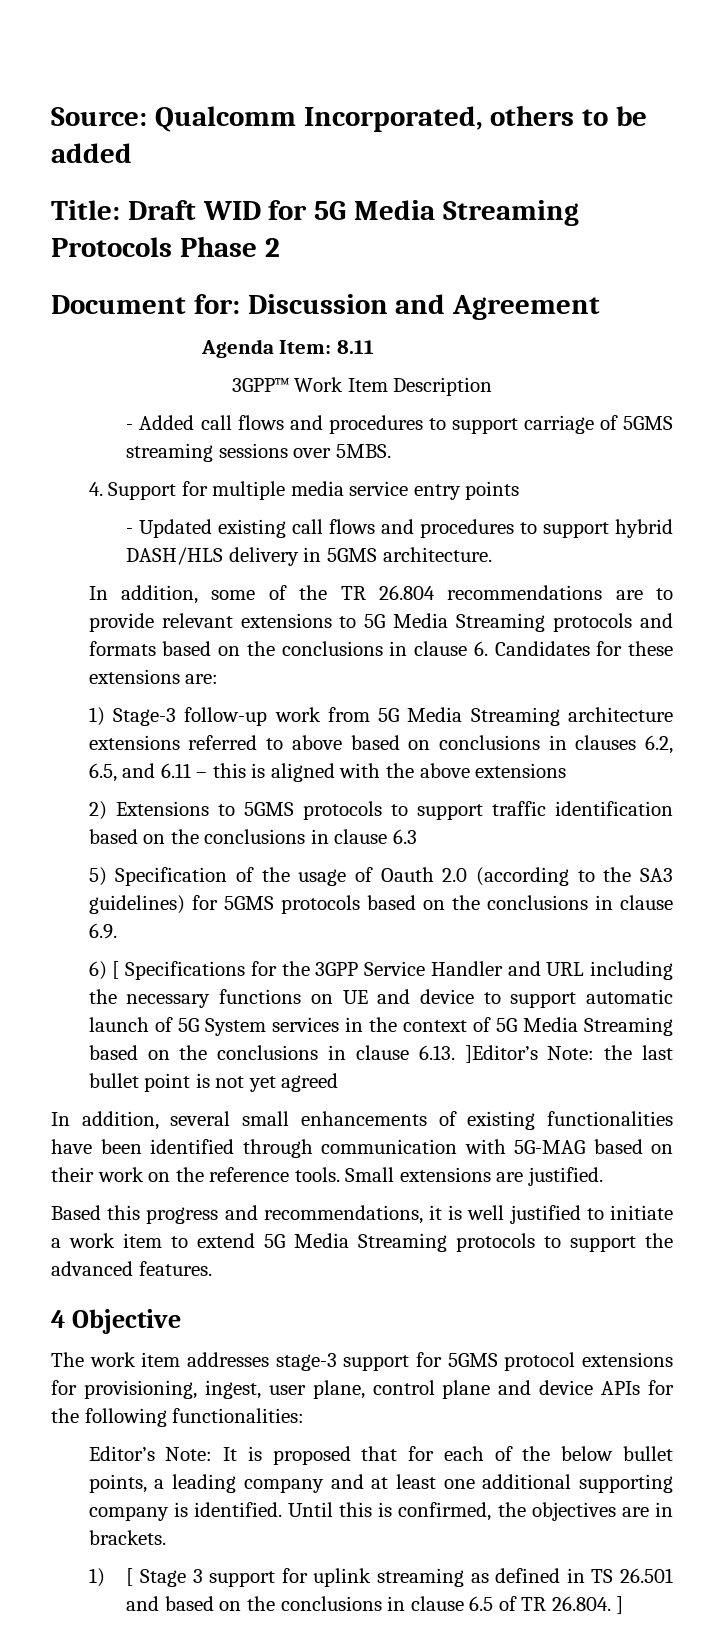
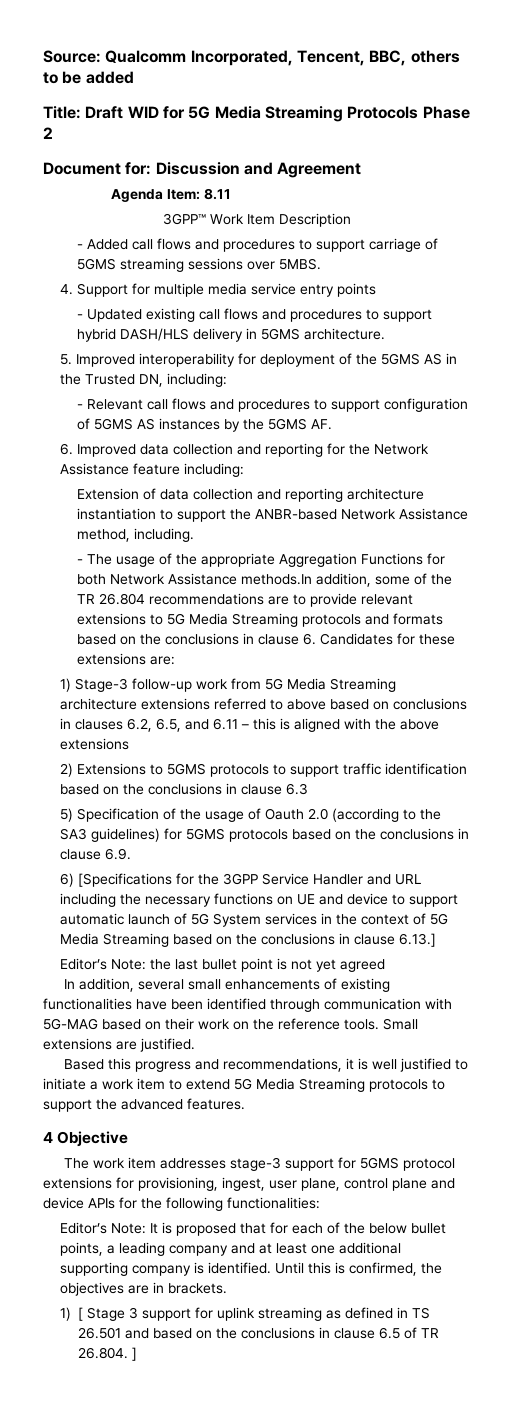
(483, 119) none -> [296,50,407,66] Tencent, BBC,
[88,586,108,600] In -> [60,353,458,367] [60,373,228,387] [77,398,469,412] [77,418,333,432] [60,443,430,457] [60,463,245,477] [77,488,425,502] [77,508,469,522] [77,528,195,542] [77,553,446,567] [77,573,313,585] 5. Improved interoperability for deployment of the 5GMS AS in the Trusted DN, including: // - Relevant call flows and procedures to support configuration of 5GMS AS instances by the 5GMS AF. // 6. Improved data collection and reporting for the Network Assistance feature including: // Extension of data collection and reporting architecture instantiation to support the ANBR-based Network Assistance method, including. // - The usage of the appropriate Aggregation Functions for both Network Assistance methods.In
[112,961,246,980] [ Specifications -> [78,873,173,887] [Specifications
[418,1045,538,1063] 6.13. ]Editor’s -> [399,933,437,947] [60,958,108,970] 6.13.] // Editor’s

